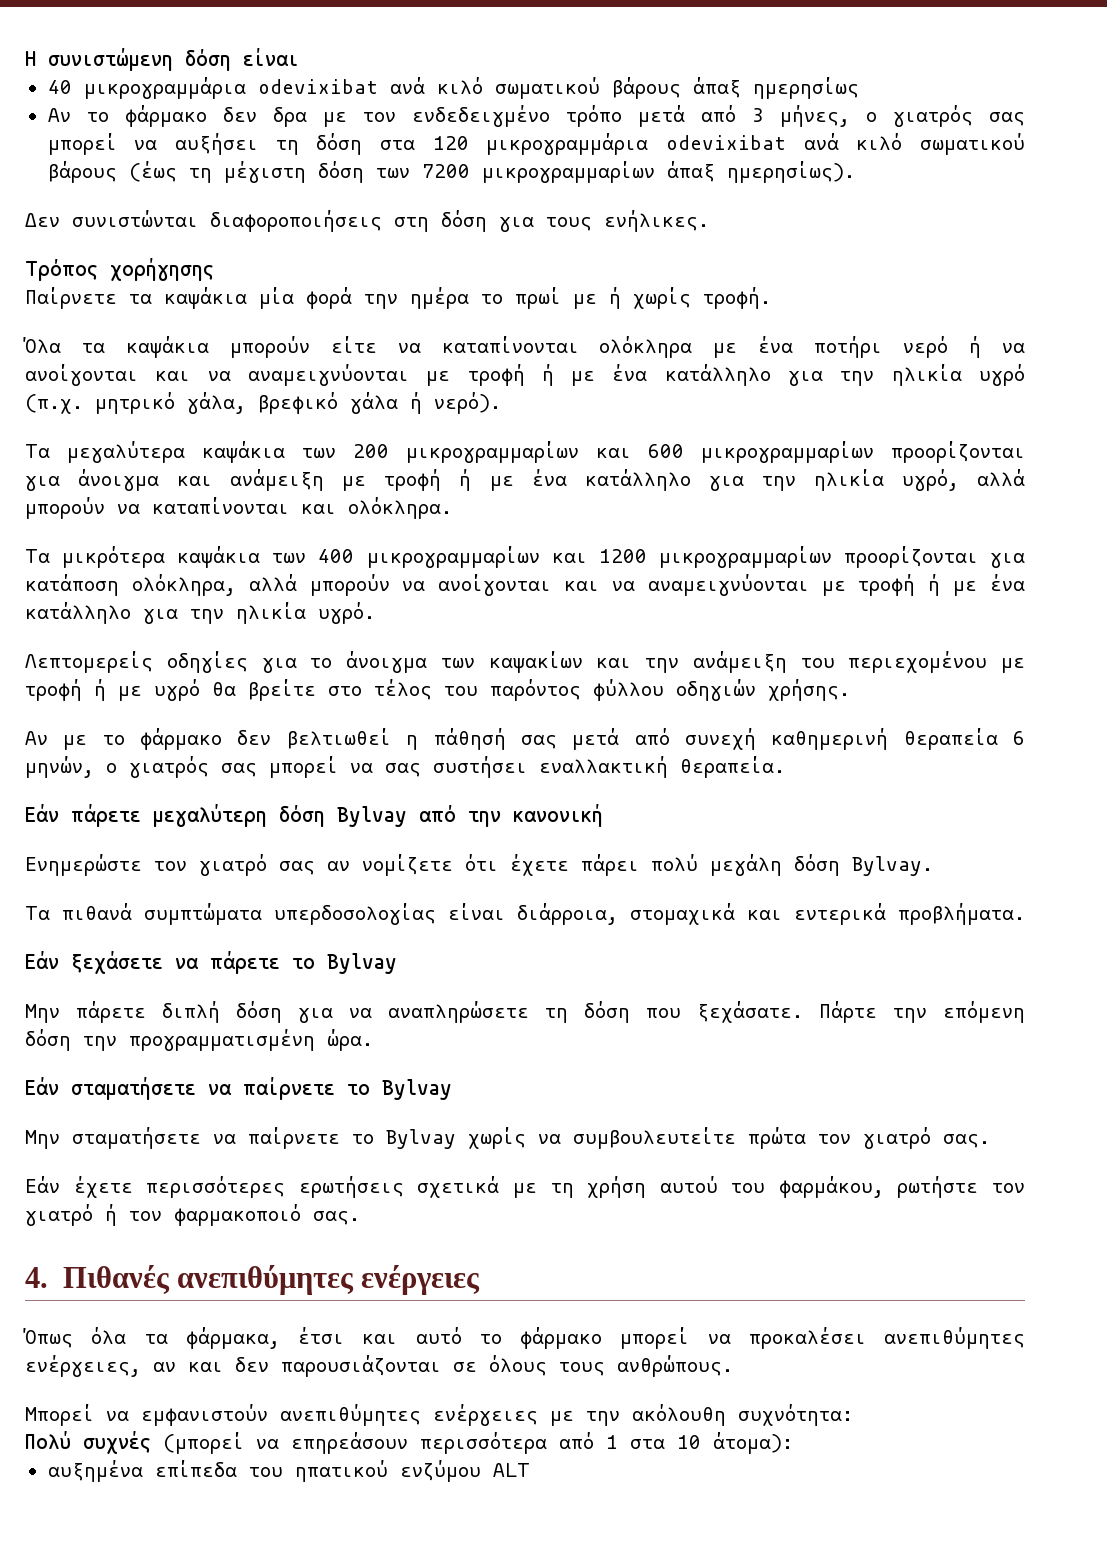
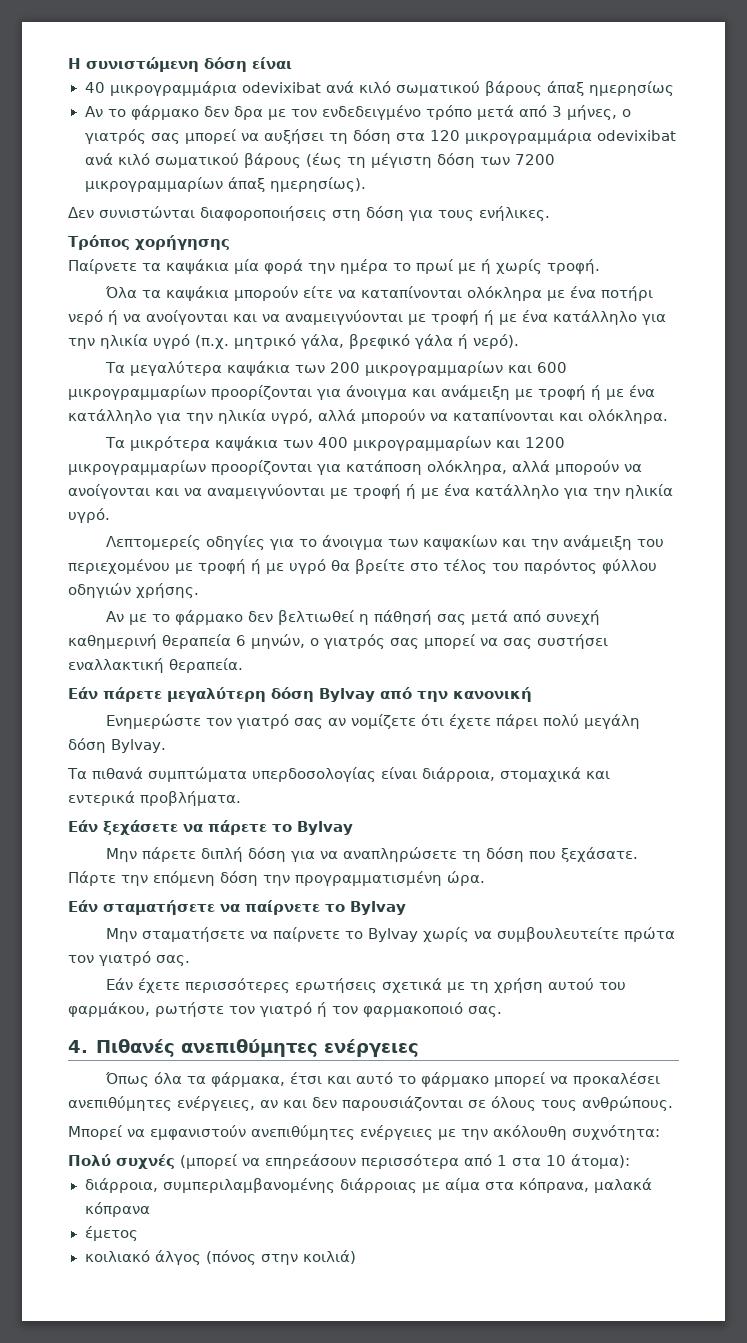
[47,1460,530,1482] αυξημένα επίπεδα του ηπατικού ενζύμου ALT -> [84,1178,652,1193] [84,1202,150,1217] [84,1226,138,1241] [84,1250,356,1265] διάρροια, συμπεριλαμβανομένης διάρροιας με αίμα στα κόπρανα, μαλακά κόπρανα // έμετος // κοιλιακό άλγος (πόνος στην κοιλιά)

